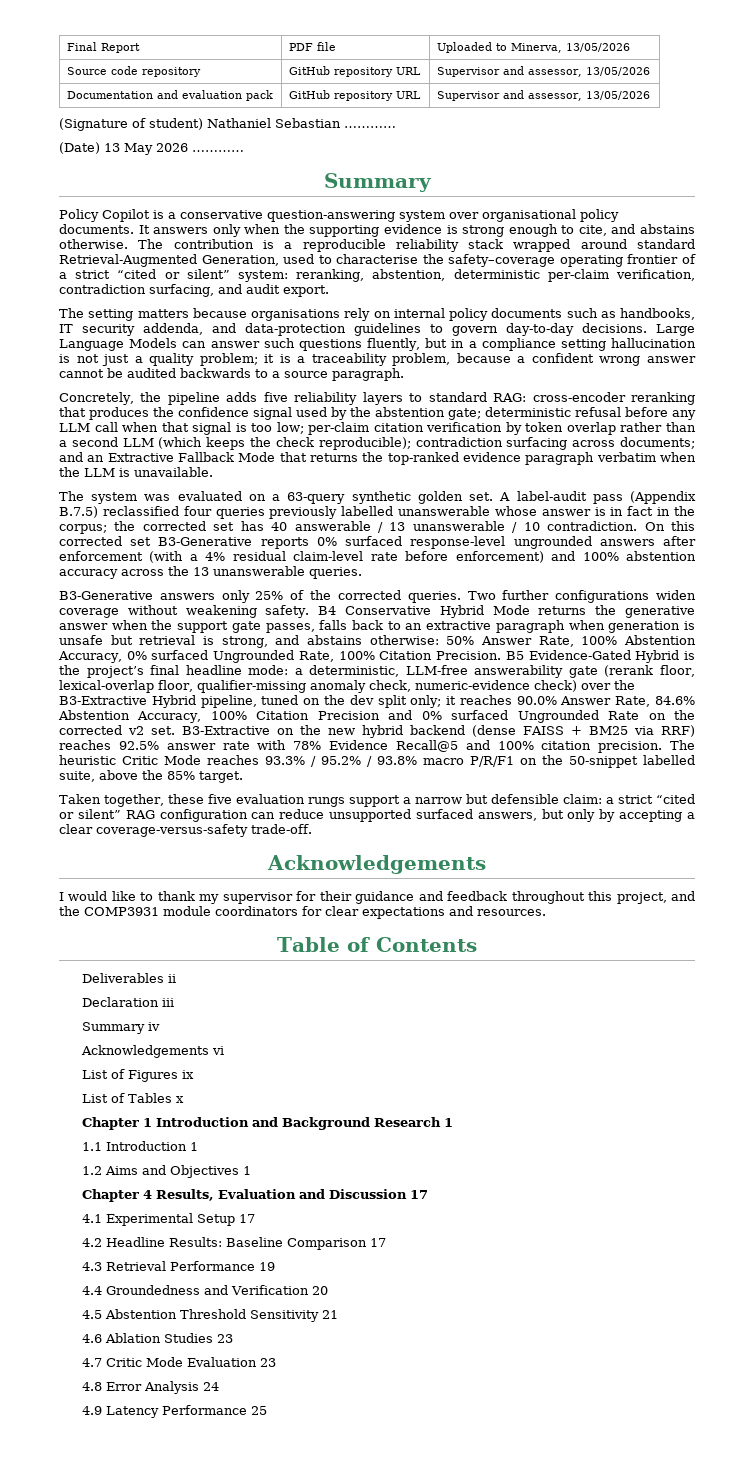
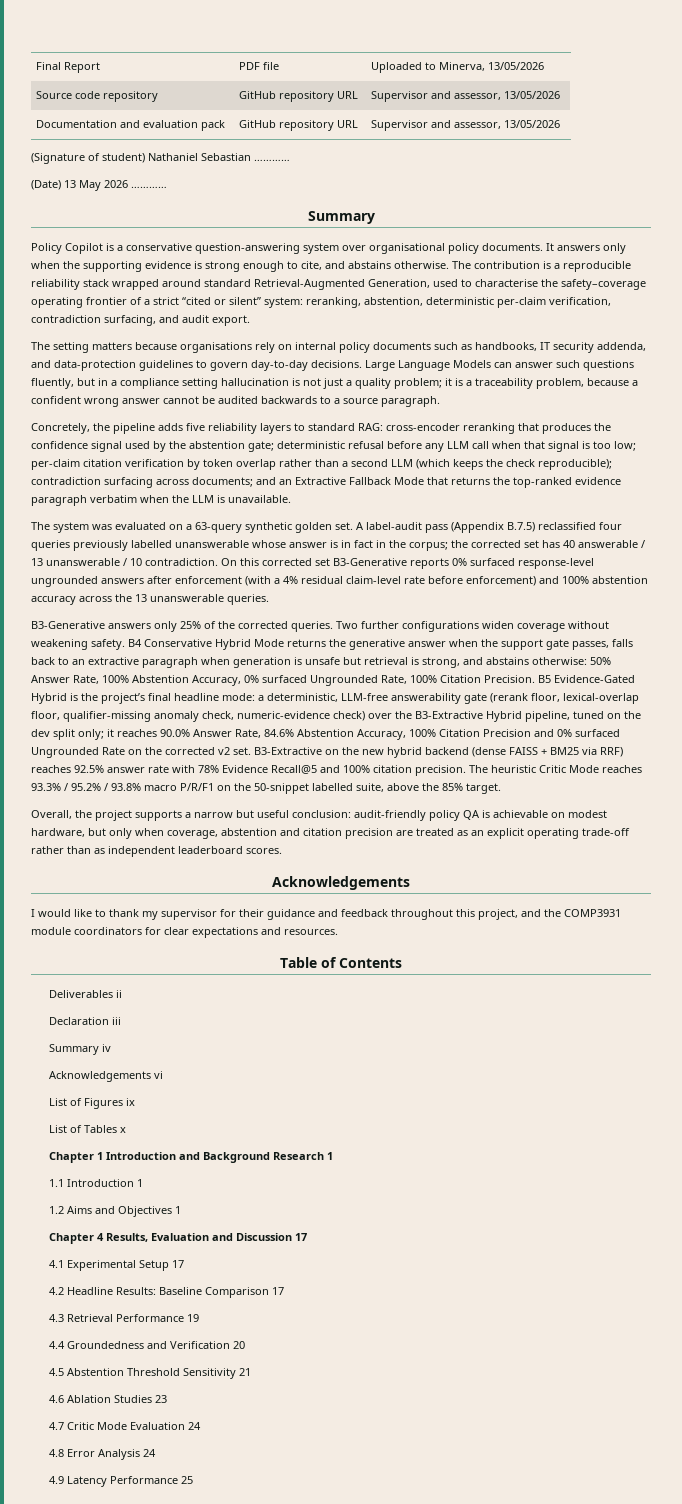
[59,794,695,807] [59,809,695,822] [59,824,312,837] Taken together, these five evaluation rungs support a narrow but defensible claim: a strict “cited or silent” RAG configuration can reduce unsupported surfaced answers, but only by accepting a clear coverage-versus-safety trade-off. -> [31,810,607,821] [31,828,630,839] [31,846,282,857] Overall, the project supports a narrow but useful conclusion: audit-friendly policy QA is achievable on modest hardware, but only when coverage, abstention and citation precision are treated as an explicit operating trade-off rather than as independent leaderboard scores.
[259,1358,276,1367] 23 -> [188,1422,202,1430] 24

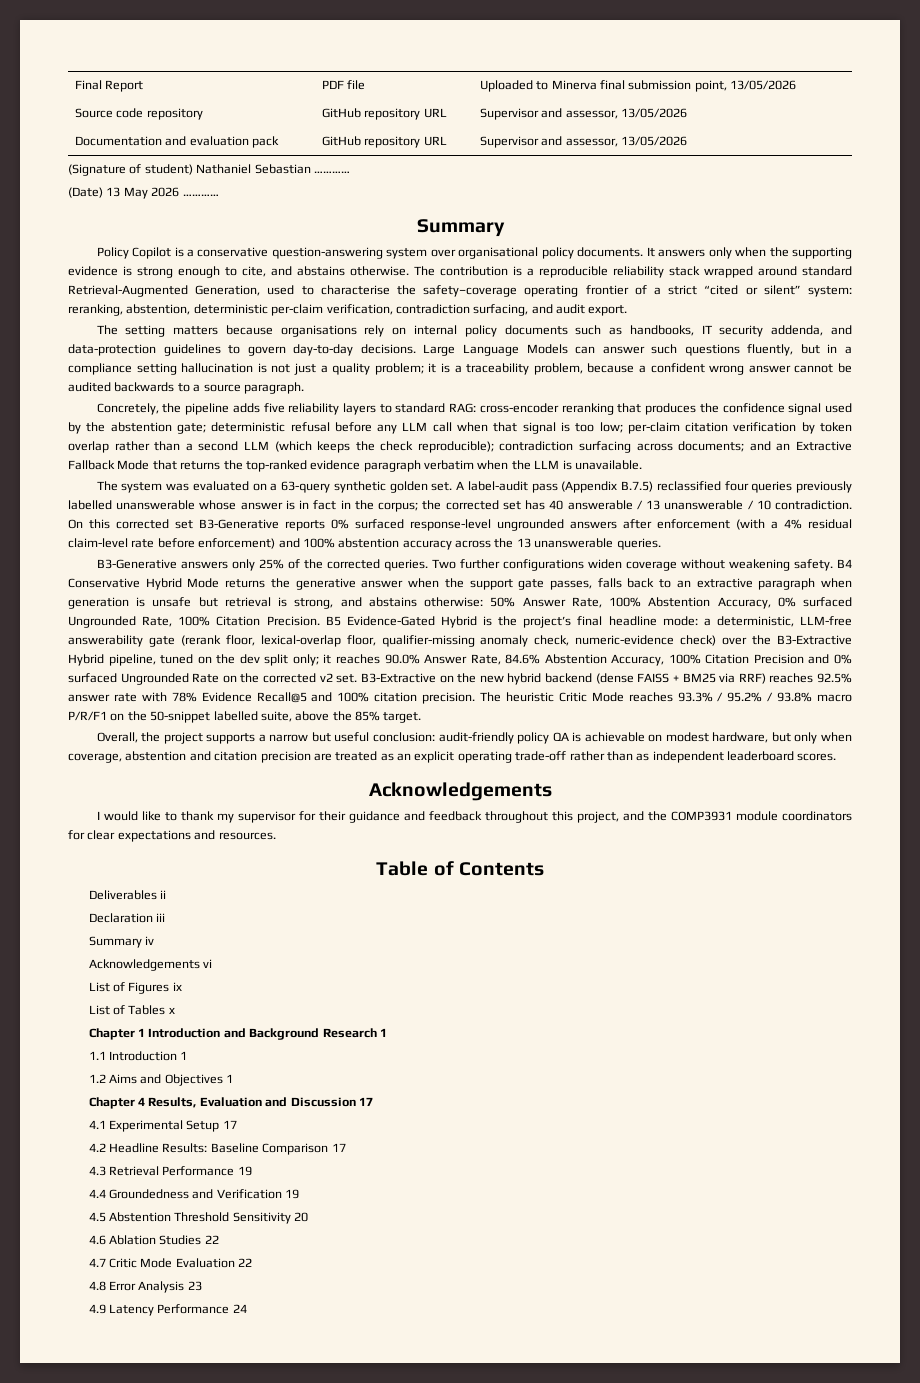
[439,62,486,71] Minerva, -> [551,80,727,92] Minerva final submission point,
[233,1341,246,1349] 20 -> [285,1189,300,1199] 19
[239,1368,252,1376] 21 -> [294,1212,309,1222] 20
[155,1395,168,1403] 23 -> [204,1235,219,1244] 22
[188,1422,202,1430] 24 -> [238,1258,253,1267] 22
[143,1449,157,1457] 24 -> [187,1281,202,1291] 23
[181,1476,194,1484] 25 -> [232,1304,247,1313] 24

